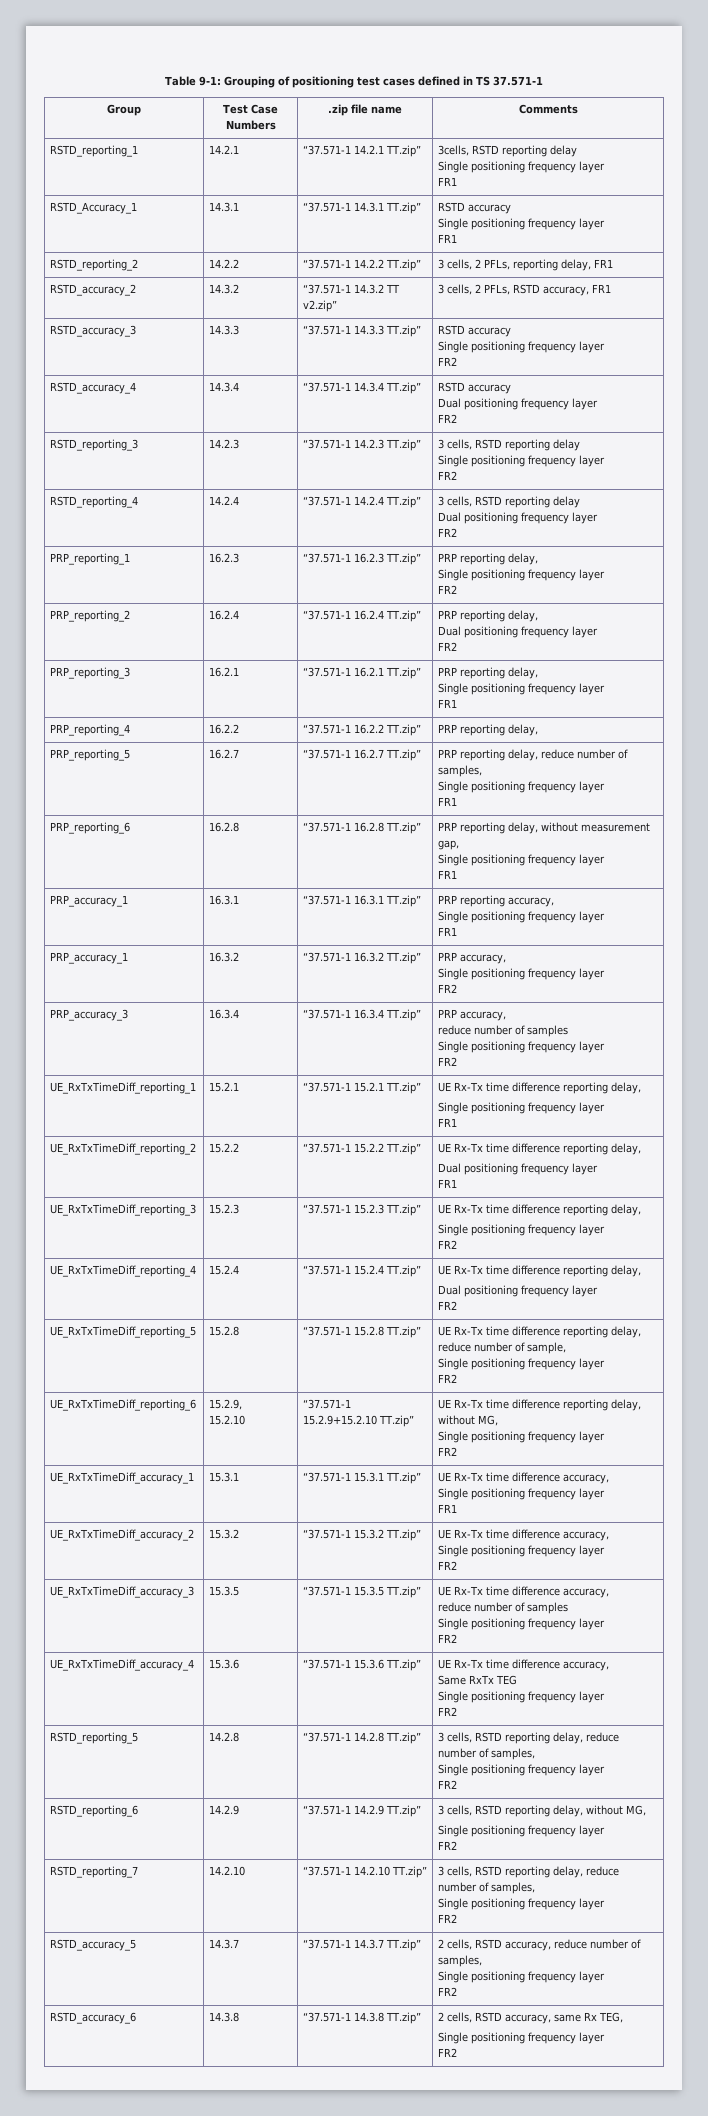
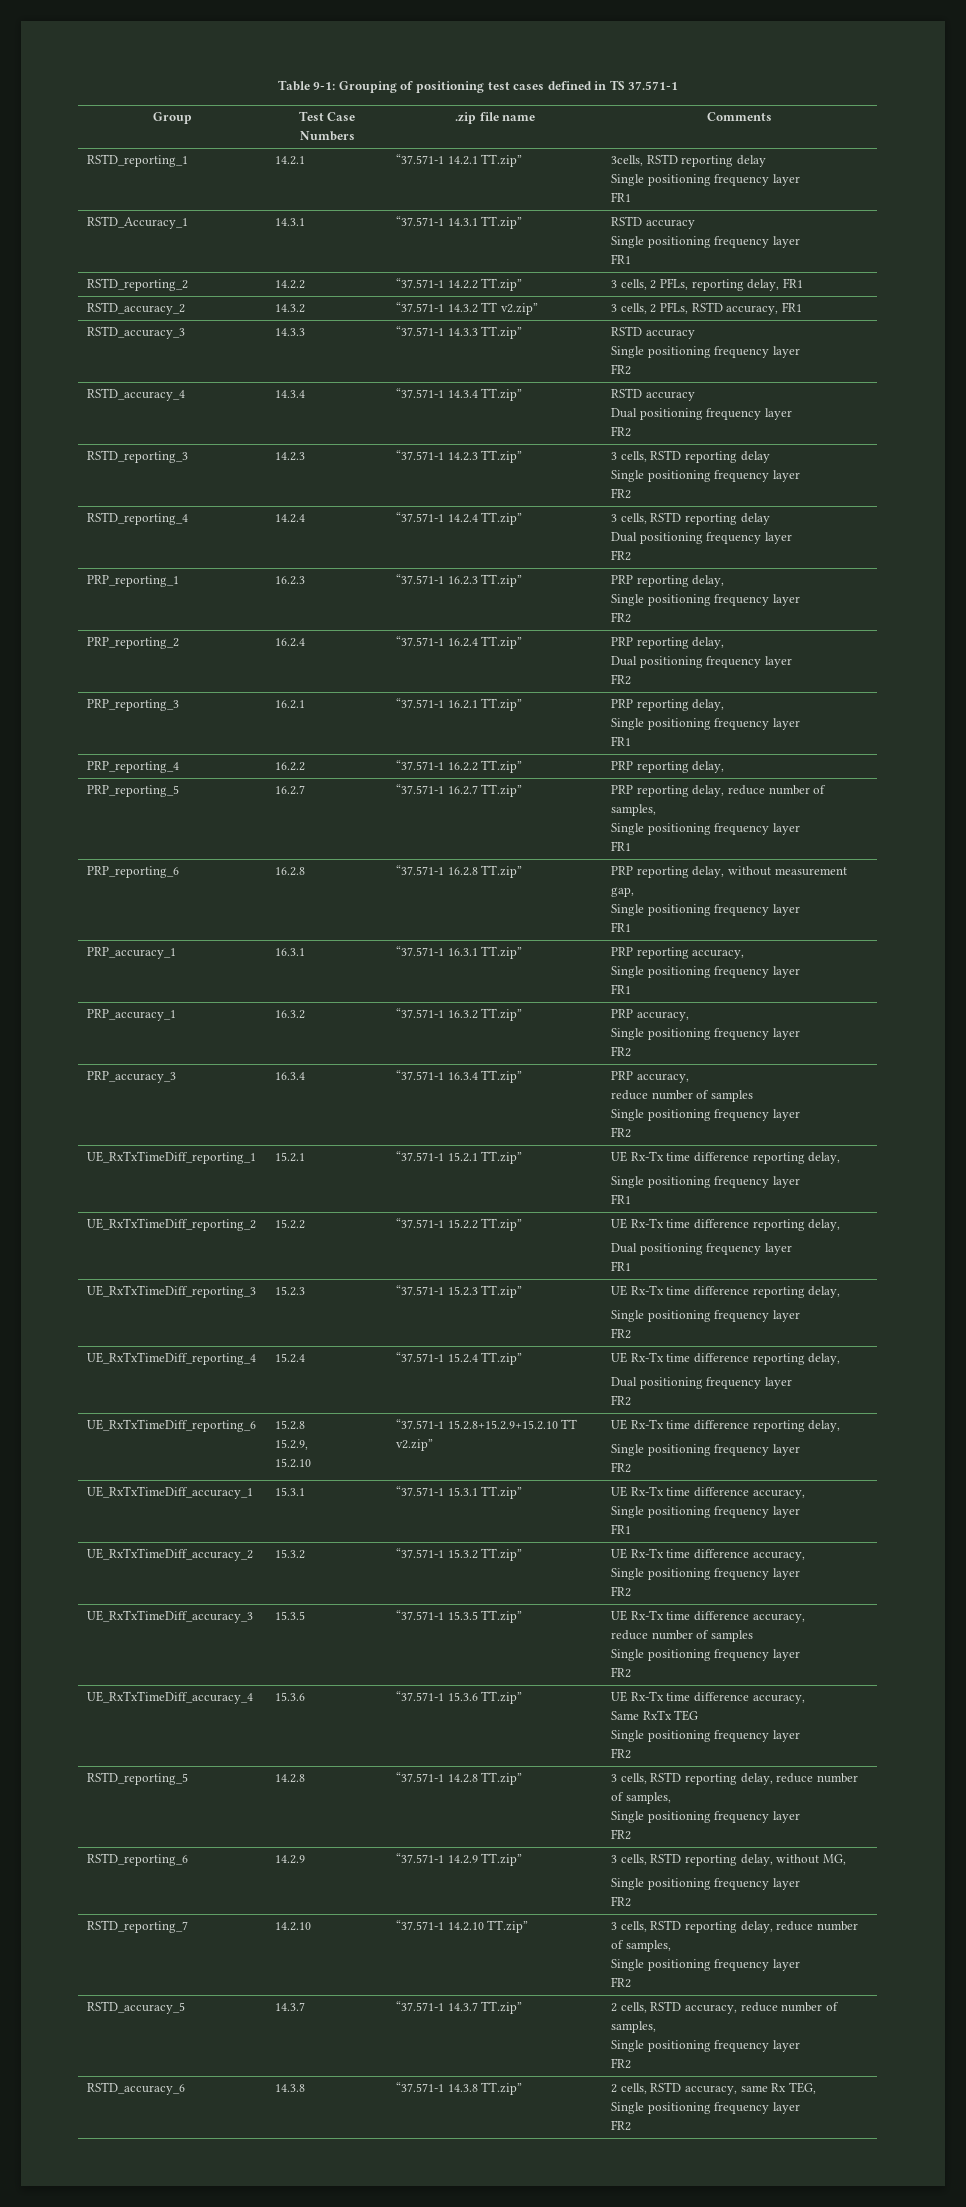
[50,1326,197,1338] [209,1326,240,1336] [303,1326,422,1338] [438,1326,642,1338] [438,1342,567,1354] [438,1358,606,1370] [438,1374,458,1383] [50,1399,197,1411] [209,1399,243,1410] [209,1415,246,1425] [303,1399,352,1409] [303,1415,415,1427] [438,1399,642,1411] [438,1415,499,1426] UE_RxTxTimeDiff_reporting_5 | 15.2.8 | “37.571-1 15.2.8 TT.zip” | UE Rx-Tx time difference reporting delay, reduce number of sample, // Single positioning frequency layer // FR2 // UE_RxTxTimeDiff_reporting_6 | 15.2.9, // 15.2.10 | “37.571-1 15.2.9+15.2.10 TT.zip” | UE Rx-Tx time difference reporting delay, without MG, -> [87,1419,257,1432] [275,1420,306,1430] [275,1439,309,1450] [275,1458,312,1468] [396,1419,578,1430] [396,1439,434,1451] [611,1419,841,1432] UE_RxTxTimeDiff_reporting_6 | 15.2.8 // 15.2.9, // 15.2.10 | “37.571-1 15.2.8+15.2.9+15.2.10 TT v2.zip” | UE Rx-Tx time difference reporting delay,

